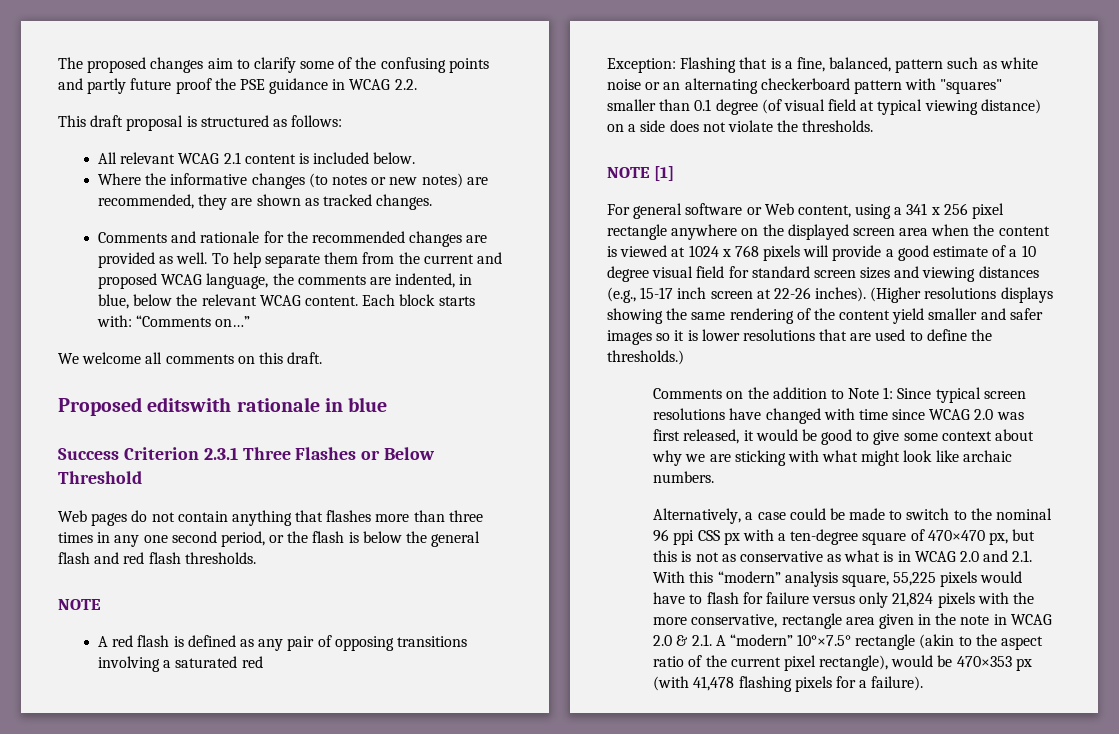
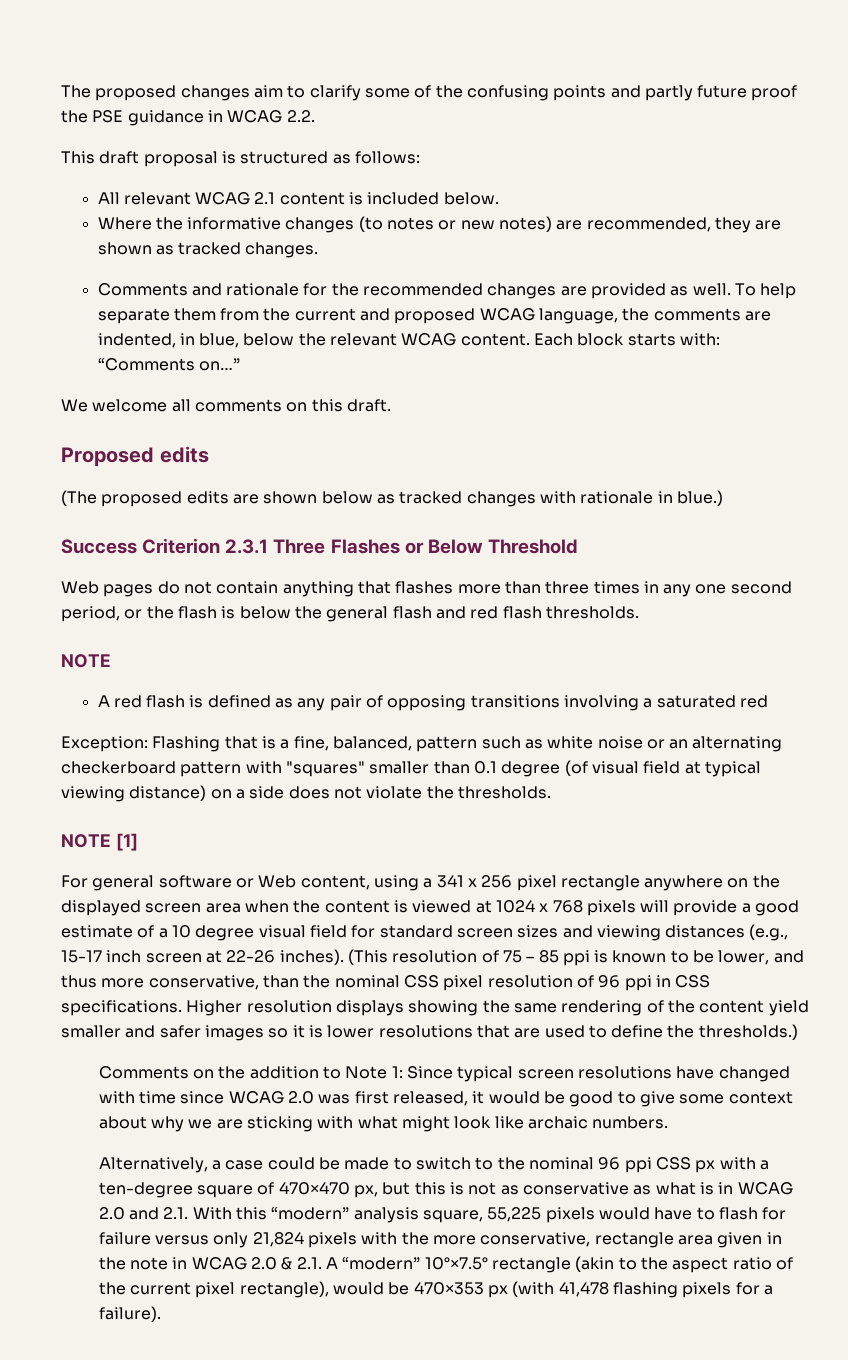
[147,397,232,412] editswith -> [159,446,209,463] [61,490,576,507] edits // (The proposed edits are shown below as tracked changes with
[348,397,388,412] blue -> [676,490,723,506] blue.)
[870,287,997,303] (Higher resolutions -> [347,949,804,966] [61,975,711,991] [61,1000,332,1016] (This resolution of 75 – 85 ppi is known to be lower, and thus more conservative, than the nominal CSS pixel resolution of 96 ppi in CSS specifications. Higher resolution

